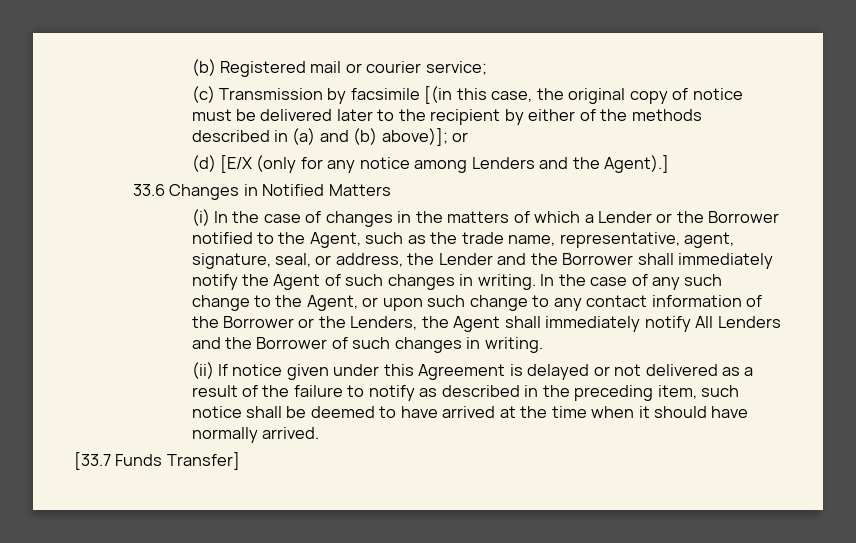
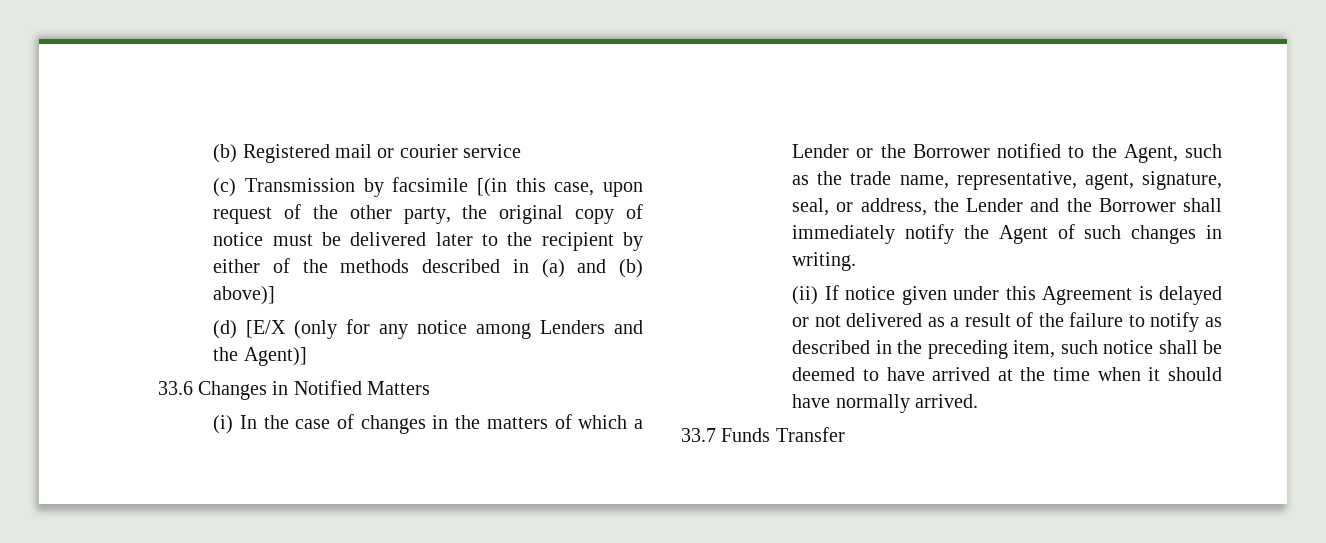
[425,61,487,75] service; -> [463,144,522,158] service
(533, 96) none -> [602,182,643,197] [213,204,451,224] upon request of the other party,
[381,128,469,146] above)]; or -> [213,286,276,305] above)]
[604,155,670,173] Agent).] -> [243,347,307,366] Agent)]
[540,274,723,290] [191,295,762,311] [191,316,781,332] [191,337,543,353] In the case of any such change to the Agent, or upon such change to any contact information of the Borrower or the Lenders, the Agent shall immediately notify All Lenders and the Borrower of such changes in writing. -> (857, 261) none
[74,452,240,470] [33.7 Funds Transfer] -> [681,427,845,442] 33.7 Funds Transfer

